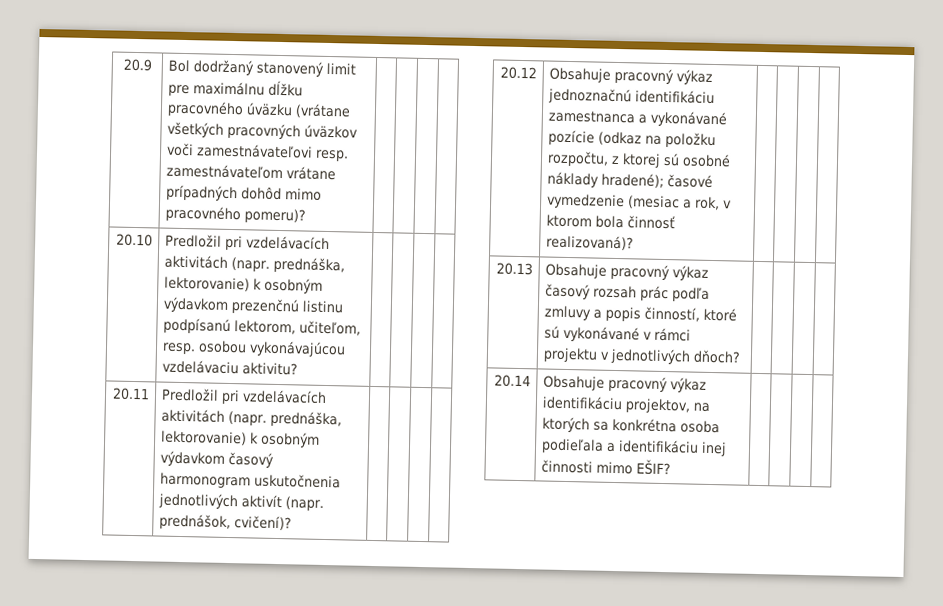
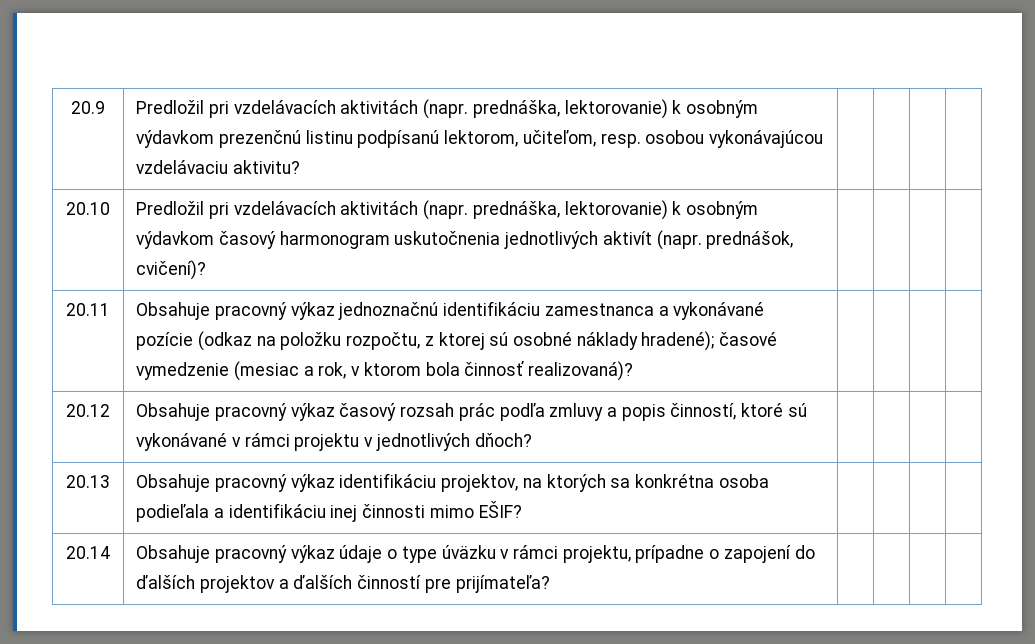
[167,59,356,77] [167,80,303,97] [166,100,351,119] [166,121,358,140] [165,142,349,162] [165,163,336,181] [165,184,322,202] [164,205,306,224] [115,233,153,247] | Bol dodržaný stanovený limit pre maximálnu dĺžku pracovného úväzku (vrátane všetkých pracovných úväzkov voči zamestnávateľovi resp. zamestnávateľom vrátane prípadných dohôd mimo pracovného pomeru)? | | | | // 20.10 -> (105, 107) none
[111,387,150,401] 20.11 -> [66,202,110,215] 20.10
[499,66,537,80] 20.12 -> [66,303,110,316] 20.11
[495,262,533,276] 20.13 -> [66,404,110,417] 20.12
[493,374,531,388] 20.14 -> [66,475,110,488] 20.13
(671, 467) none -> [66,546,110,559] [136,545,815,563] [136,575,550,593] // 20.14 | Obsahuje pracovný výkaz údaje o type úväzku v rámci projektu, prípadne o zapojení do ďalších projektov a ďalších činností pre prijímateľa? | | | |

